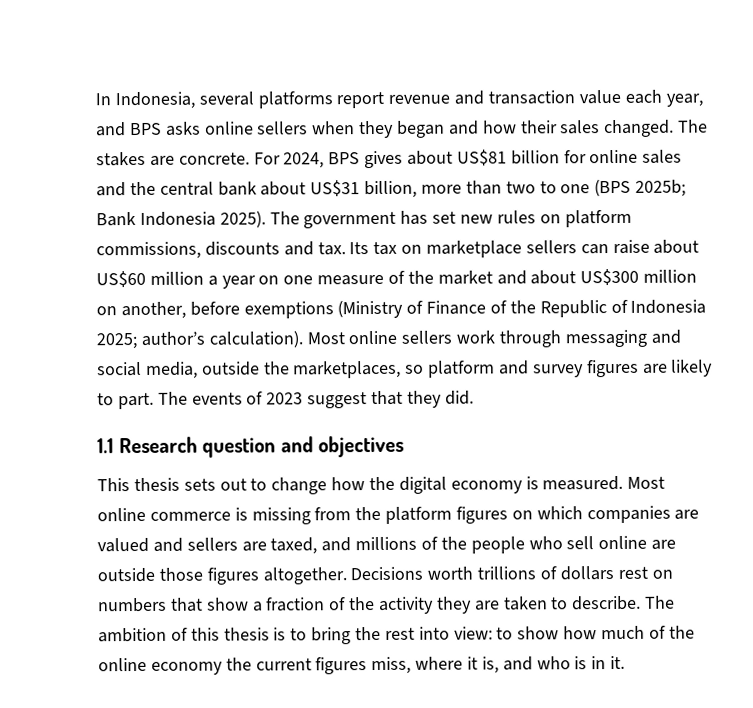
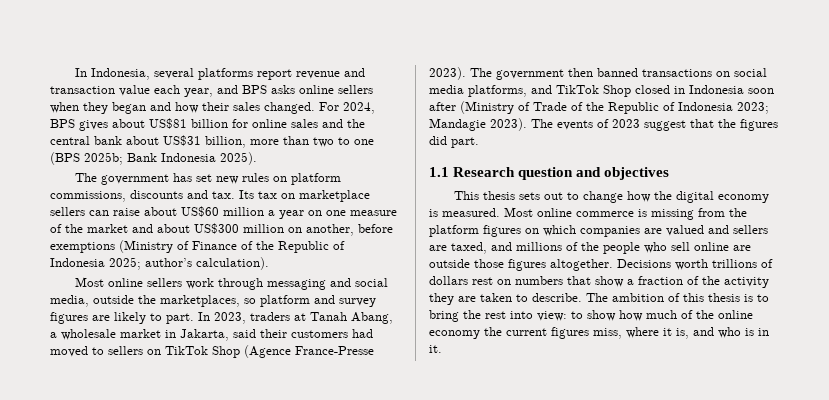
[678,119,709,133] [96,151,250,167] The stakes are concrete. -> (315, 108) none
(266, 219) none -> (257, 158) //
(303, 339) none -> (269, 263) //
(154, 401) none -> [198,312,393,324] [50,329,373,341] [50,345,374,358] [429,67,767,80] [429,85,774,97] [429,101,769,114] [429,118,527,131] In 2023, traders at Tanah Abang, a wholesale market in Jakarta, said their customers had moved to sellers on TikTok Shop (Agence France-Presse 2023). The government then banned transactions on social media platforms, and TikTok Shop closed in Indonesia soon after (Ministry of Trade of the Republic of Indonesia 2023; Mandagie 2023).
[406,390,474,408] they did. -> [718,119,778,131] [429,136,479,148] the figures did part.

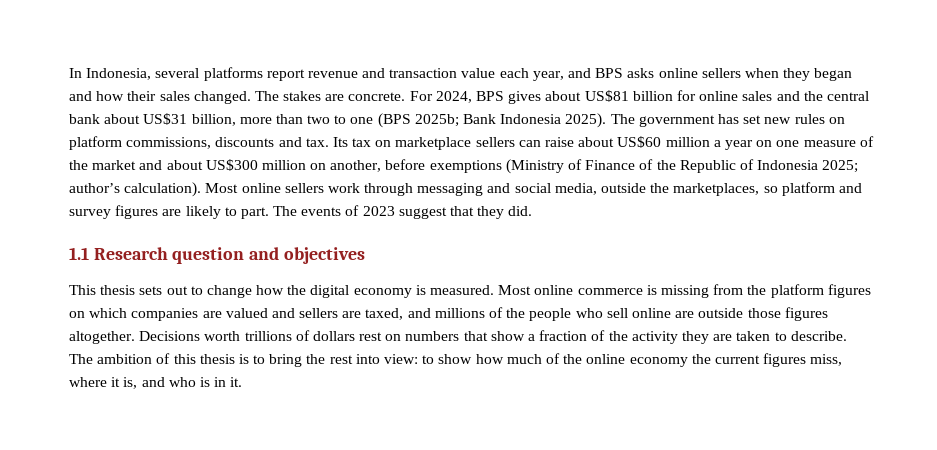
(315, 108) none -> [254,91,406,101] The stakes are concrete.
(257, 158) // -> (607, 120) none
(269, 263) // -> (202, 189) none
[198,312,393,324] [50,329,373,341] [50,345,374,358] [429,67,767,80] [429,85,774,97] [429,101,769,114] [429,118,527,131] In 2023, traders at Tanah Abang, a wholesale market in Jakarta, said their customers had moved to sellers on TikTok Shop (Agence France-Presse 2023). The government then banned transactions on social media platforms, and TikTok Shop closed in Indonesia soon after (Ministry of Trade of the Republic of Indonesia 2023; Mandagie 2023). -> (269, 213) none
[718,119,778,131] [429,136,479,148] the figures did part. -> [477,206,533,219] they did.

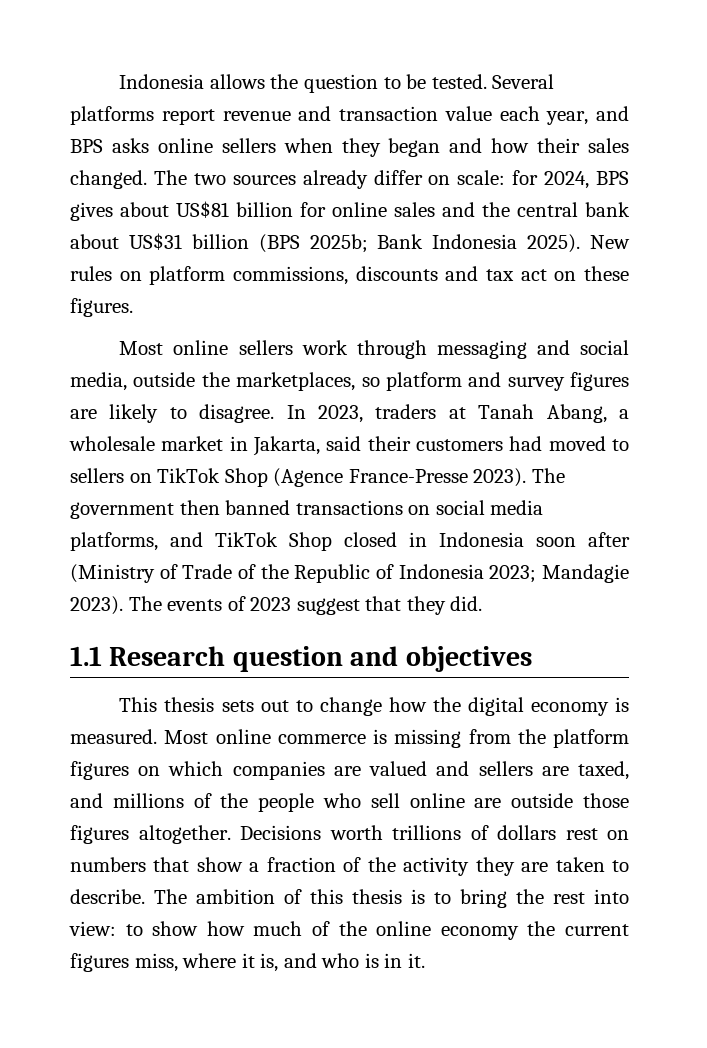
[69,68,200,80] In Indonesia, several -> [119,74,555,93] Indonesia allows the question to be tested. Several
[283,91,433,101] stakes are concrete. For -> [193,170,539,189] two sources already differ on scale: for
[191,114,374,126] billion, more than two to one -> [191,234,249,249] billion
[610,114,792,127] The government has set new -> [590,235,630,249] New
[305,136,874,150] [69,159,859,174] [69,182,202,197] tax. Its tax on marketplace sellers can raise about US$60 million a year on one measure of the market and about US$300 million on another, before exemptions (Ministry of Finance of the Republic of Indonesia 2025; author’s calculation). -> [486,266,630,281] [70,298,133,317] tax act on these figures. //
[240,207,269,219] part. -> [199,404,629,423] [69,436,629,456] [70,468,565,487] [70,500,544,519] [70,532,630,551] [70,564,630,583] [70,596,123,615] disagree. In 2023, traders at Tanah Abang, a wholesale market in Jakarta, said their customers had moved to sellers on TikTok Shop (Agence France-Presse 2023). The government then banned transactions on social media platforms, and TikTok Shop closed in Indonesia soon after (Ministry of Trade of the Republic of Indonesia 2023; Mandagie 2023).

